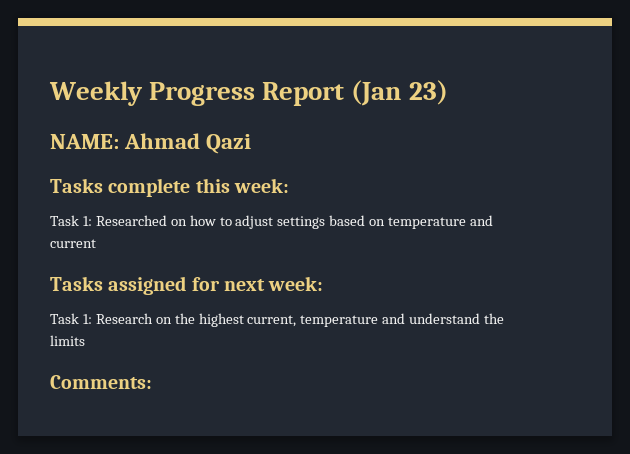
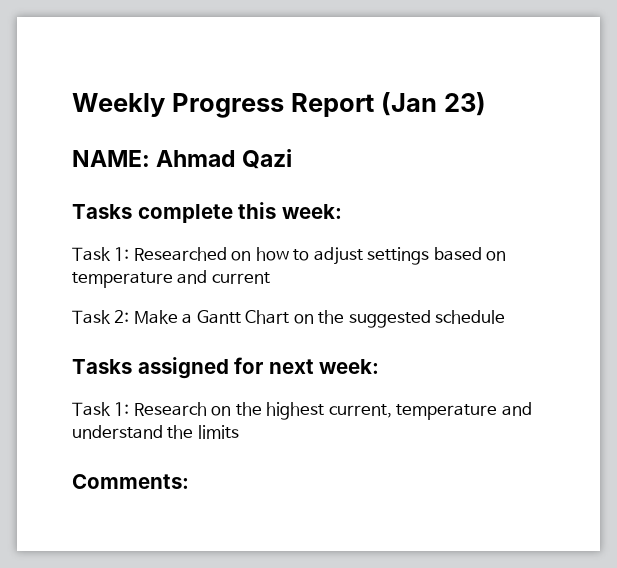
(96, 243) none -> [72,310,506,328] // Task 2: Make a Gantt Chart on the suggested schedule

